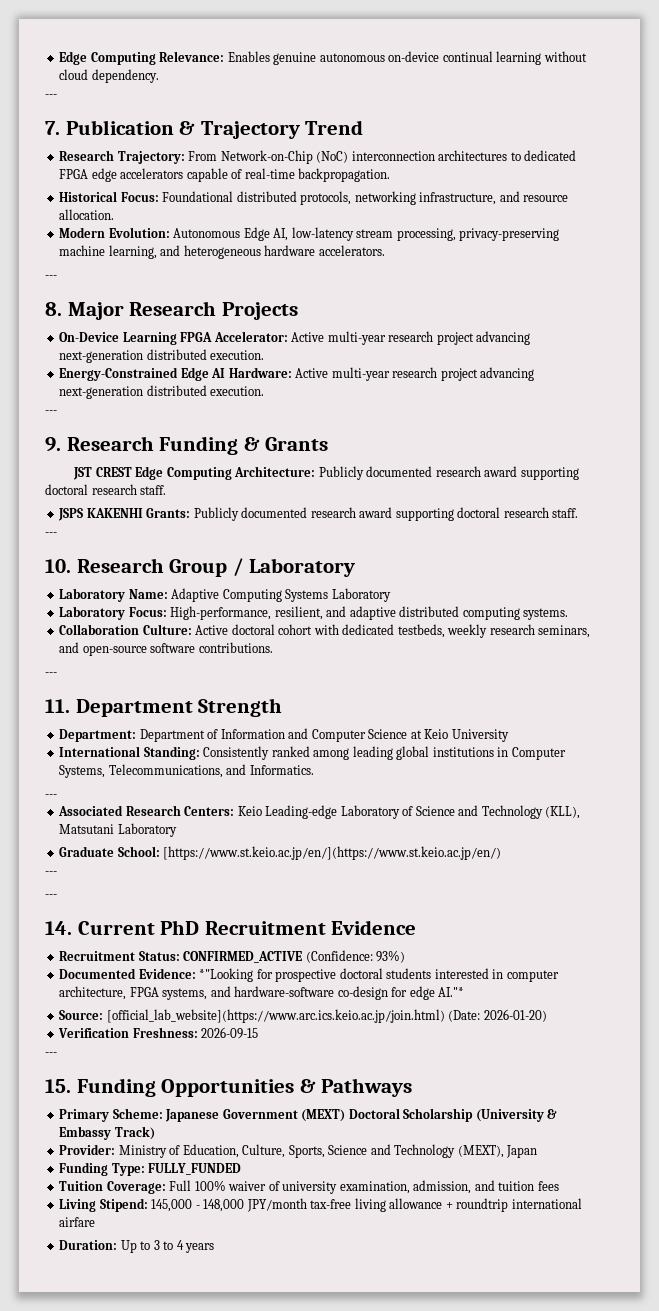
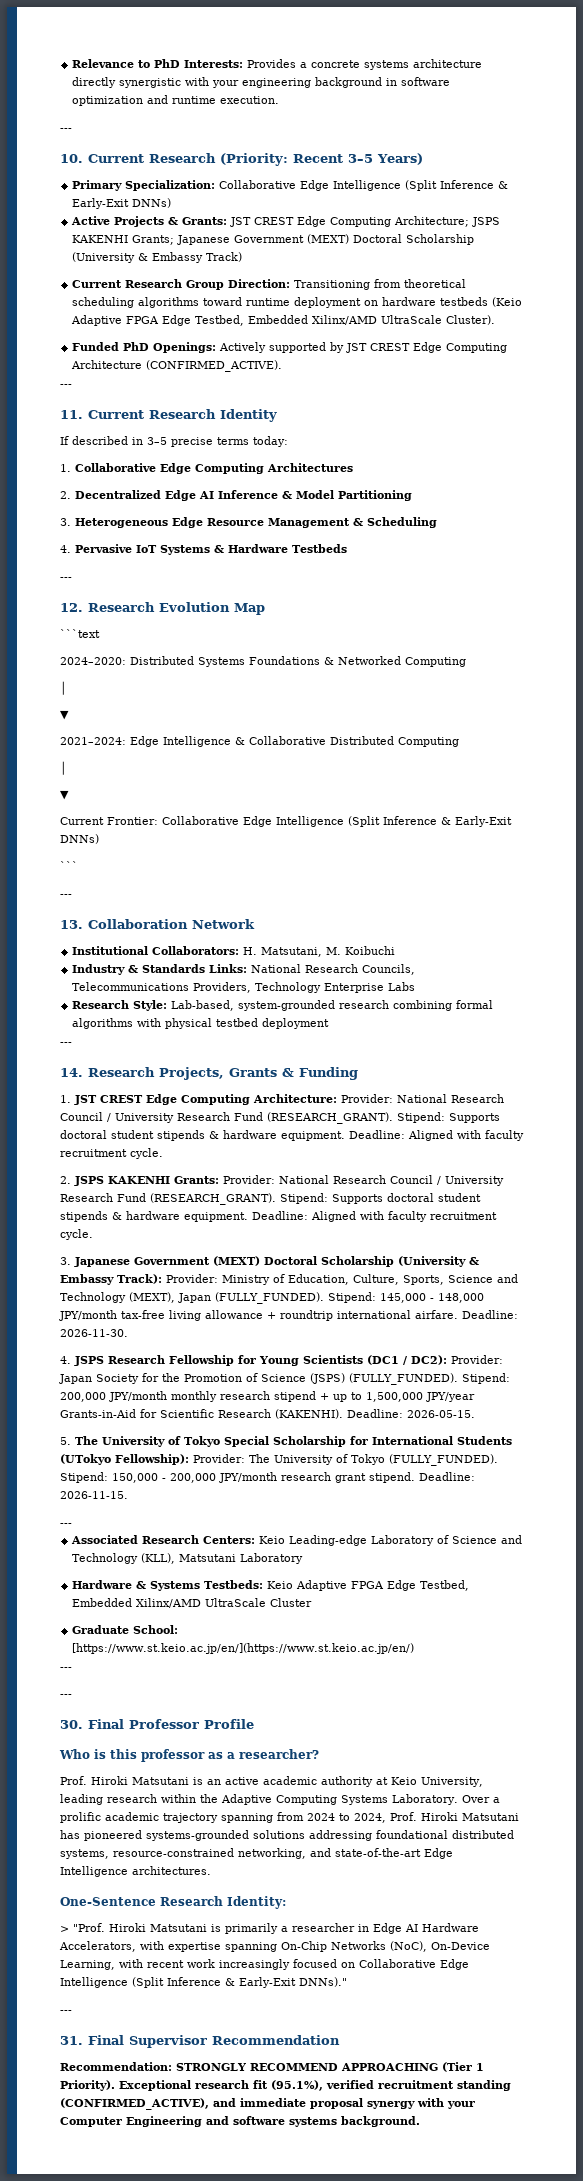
[59,51,587,65] [59,69,159,83] [45,94,57,98] [45,120,364,139] [59,150,577,164] [59,168,391,182] [59,191,569,205] [59,209,115,220] [59,227,560,241] [59,245,385,259] [45,275,57,279] [45,301,298,320] [59,331,531,345] [59,349,265,363] [59,367,535,381] [59,385,265,399] [45,410,57,414] [45,436,329,455] Edge Computing Relevance: Enables genuine autonomous on-device continual learning without cloud dependency. // --- // 7. Publication & Trajectory Trend // Research Trajectory: From Network-on-Chip (NoC) interconnection architectures to dedicated FPGA edge accelerators capable of real-time backpropagation. // Historical Focus: Foundational distributed protocols, networking infrastructure, and resource allocation. // Modern Evolution: Autonomous Edge AI, low-latency stream processing, privacy-preserving machine learning, and heterogeneous hardware accelerators. // --- // 8. Major Research Projects // On-Device Learning FPGA Accelerator: Active multi-year research project advancing next-generation distributed execution. // Energy-Constrained Edge AI Hardware: Active multi-year research project advancing next-generation distributed execution. // --- // 9. Research Funding & Grants // -> [72,59,483,70] [72,77,451,88] [72,95,280,106] [60,128,72,131] [60,153,423,166] [72,180,509,191] [72,198,172,209] [71,216,501,227] [72,234,475,245] [72,252,243,263] [72,279,467,290] [72,297,523,308] [71,315,496,326] [72,342,508,353] [71,360,283,372] [60,384,72,387] [60,409,277,422] [60,436,288,447] [60,463,353,474] [60,490,412,501] [60,517,437,528] [60,544,347,555] [60,577,72,580] [60,602,265,615] [60,629,100,638] [60,656,466,667] [60,681,67,695] [60,710,69,720] [60,736,459,747] [60,761,67,775] [60,790,69,800] [60,816,512,827] [60,834,99,844] [60,861,78,870] [60,894,72,897] [60,919,255,929] [72,946,396,957] [72,964,416,975] [72,982,416,993] [72,1000,494,1011] [72,1018,330,1029] [60,1042,72,1045] [60,1067,358,1080] [60,1095,71,1103] Relevance to PhD Interests: Provides a concrete systems architecture directly synergistic with your engineering background in software optimization and runtime execution. // --- // 10. Current Research (Priority: Recent 3–5 Years) // Primary Specialization: Collaborative Edge Intelligence (Split Inference & Early-Exit DNNs) // Active Projects & Grants: JST CREST Edge Computing Architecture; JSPS KAKENHI Grants; Japanese Government (MEXT) Doctoral Scholarship (University & Embassy Track) // Current Research Group Direction: Transitioning from theoretical scheduling algorithms toward runtime deployment on hardware testbeds (Keio Adaptive FPGA Edge Testbed, Embedded Xilinx/AMD UltraScale Cluster). // Funded PhD Openings: Actively supported by JST CREST Edge Computing Architecture (CONFIRMED_ACTIVE). // --- // 11. Current Research Identity // If described in 3–5 precise terms today: // 1. Collaborative Edge Computing Architectures // 2. Decentralized Edge AI Inference & Model Partitioning // 3. Heterogeneous Edge Resource Management & Scheduling // 4. Pervasive IoT Systems & Hardware Testbeds // --- // 12. Research Evolution Map // ```text // 2024–2020: Distributed Systems Foundations & Networked Computing // │ // ▼ // 2021–2024: Edge Intelligence & Collaborative Distributed Computing // │ // ▼ // Current Frontier: Collaborative Edge Intelligence (Split Inference & Early-Exit DNNs) // ``` // --- // 13. Collaboration Network // Institutional Collaborators: H. Matsutani, M. Koibuchi // Industry & Standards Links: National Research Councils, Telecommunications Providers, Technology Enterprise Labs // Research Style: Lab-based, system-grounded research combining formal algorithms with physical testbed deployment // --- // 14. Research Projects, Grants & Funding // 1.
[318,466,579,480] [45,484,167,495] [58,507,579,521] [45,532,57,536] [45,558,356,577] [59,588,391,602] [59,606,569,620] [59,624,591,638] [59,642,273,656] [45,672,57,676] [45,698,283,717] [59,728,509,742] [59,746,566,760] [59,764,314,778] Publicly documented research award supporting doctoral research staff. // JSPS KAKENHI Grants: Publicly documented research award supporting doctoral research staff. // --- // 10. Research Group / Laboratory // Laboratory Name: Adaptive Computing Systems Laboratory // Laboratory Focus: High-performance, resilient, and adaptive distributed computing systems. // Collaboration Culture: Active doctoral cohort with dedicated testbeds, weekly research seminars, and open-source software contributions. // --- // 11. Department Strength // Department: Department of Information and Computer Science at Keio University // International Standing: Consistently ranked among leading global institutions in Computer Systems, Telecommunications, and Informatics. -> [341,1094,504,1103] [60,1112,500,1124] [60,1130,524,1141] [60,1148,163,1159] [60,1175,504,1186] [60,1193,481,1205] [60,1211,497,1222] [60,1229,93,1240] [60,1256,479,1267] [60,1274,518,1285] [60,1292,484,1304] [59,1310,518,1321] [60,1329,128,1337] [60,1355,503,1366] [59,1373,510,1385] [60,1391,475,1402] [60,1409,475,1419] [60,1436,512,1447] [60,1454,498,1466] [60,1472,475,1483] [60,1491,128,1499] Provider: National Research Council / University Research Fund (RESEARCH_GRANT). Stipend: Supports doctoral student stipends & hardware equipment. Deadline: Aligned with faculty recruitment cycle. // 2. JSPS KAKENHI Grants: Provider: National Research Council / University Research Fund (RESEARCH_GRANT). Stipend: Supports doctoral student stipends & hardware equipment. Deadline: Aligned with faculty recruitment cycle. // 3. Japanese Government (MEXT) Doctoral Scholarship (University & Embassy Track): Provider: Ministry of Education, Culture, Sports, Science and Technology (MEXT), Japan (FULLY_FUNDED). Stipend: 145,000 - 148,000 JPY/month tax-free living allowance + roundtrip international airfare. Deadline: 2026-11-30. // 4. JSPS Research Fellowship for Young Scientists (DC1 / DC2): Provider: Japan Society for the Promotion of Science (JSPS) (FULLY_FUNDED). Stipend: 200,000 JPY/month monthly research stipend + up to 1,500,000 JPY/year Grants-in-Aid for Scientific Research (KAKENHI). Deadline: 2026-05-15. // 5. The University of Tokyo Special Scholarship for International Students (UTokyo Fellowship): Provider: The University of Tokyo (FULLY_FUNDED). Stipend: 150,000 - 200,000 JPY/month research grant stipend. Deadline: 2026-11-15.
(177, 830) none -> [72,1580,470,1591] [72,1598,313,1608] // Hardware & Systems Testbeds: Keio Adaptive FPGA Edge Testbed, Embedded Xilinx/AMD UltraScale Cluster
[45,920,417,935] [59,950,406,963] [59,968,559,982] [59,986,465,1000] [59,1009,547,1023] [58,1027,259,1039] [45,1052,57,1056] [45,1078,413,1097] [59,1108,558,1122] [59,1126,155,1140] [59,1144,538,1158] [59,1162,242,1176] [59,1180,559,1194] [59,1198,582,1212] [59,1217,96,1227] [59,1240,215,1253] 14. Current PhD Recruitment Evidence // Recruitment Status: CONFIRMED_ACTIVE (Confidence: 93%) // Documented Evidence: *"Looking for prospective doctoral students interested in computer architecture, FPGA systems, and hardware-software co-design for edge AI."* // Source: [official_lab_website](https://www.arc.ics.keio.ac.jp/join.html) (Date: 2026-01-20) // Verification Freshness: 2026-09-15 // --- // 15. Funding Opportunities & Pathways // Primary Scheme: Japanese Government (MEXT) Doctoral Scholarship (University & Embassy Track) // Provider: Ministry of Education, Culture, Sports, Science and Technology (MEXT), Japan // Funding Type: FULLY_FUNDED // Tuition Coverage: Full 100% waiver of university examination, admission, and tuition fees // Living Stipend: 145,000 - 148,000 JPY/month tax-free living allowance + roundtrip international airfare // Duration: Up to 3 to 4 years -> [60,1719,254,1729] [59,1749,319,1762] [60,1776,483,1787] [60,1794,500,1805] [60,1812,519,1823] [60,1830,514,1841] [60,1848,453,1859] [60,1866,211,1877] [60,1896,286,1909] [60,1923,479,1934] [59,1941,490,1952] [60,1959,469,1970] [60,1977,347,1988] [60,2010,72,2013] [60,2035,340,2048] [60,2062,484,2072] [60,2080,511,2091] [60,2098,475,2110] [60,2116,420,2127] 30. Final Professor Profile // Who is this professor as a researcher? // Prof. Hiroki Matsutani is an active academic authority at Keio University, leading research within the Adaptive Computing Systems Laboratory. Over a prolific academic trajectory spanning from 2024 to 2024, Prof. Hiroki Matsutani has pioneered systems-grounded solutions addressing foundational distributed systems, resource-constrained networking, and state-of-the-art Edge Intelligence architectures. // One-Sentence Research Identity: // > "Prof. Hiroki Matsutani is primarily a researcher in Edge AI Hardware Accelerators, with expertise spanning On-Chip Networks (NoC), On-Device Learning, with recent work increasingly focused on Collaborative Edge Intelligence (Split Inference & Early-Exit DNNs)." // --- // 31. Final Supervisor Recommendation // Recommendation: STRONGLY RECOMMEND APPROACHING (Tier 1 Priority). Exceptional research fit (95.1%), verified recruitment standing (CONFIRMED_ACTIVE), and immediate proposal synergy with your Computer Engineering and software systems background.

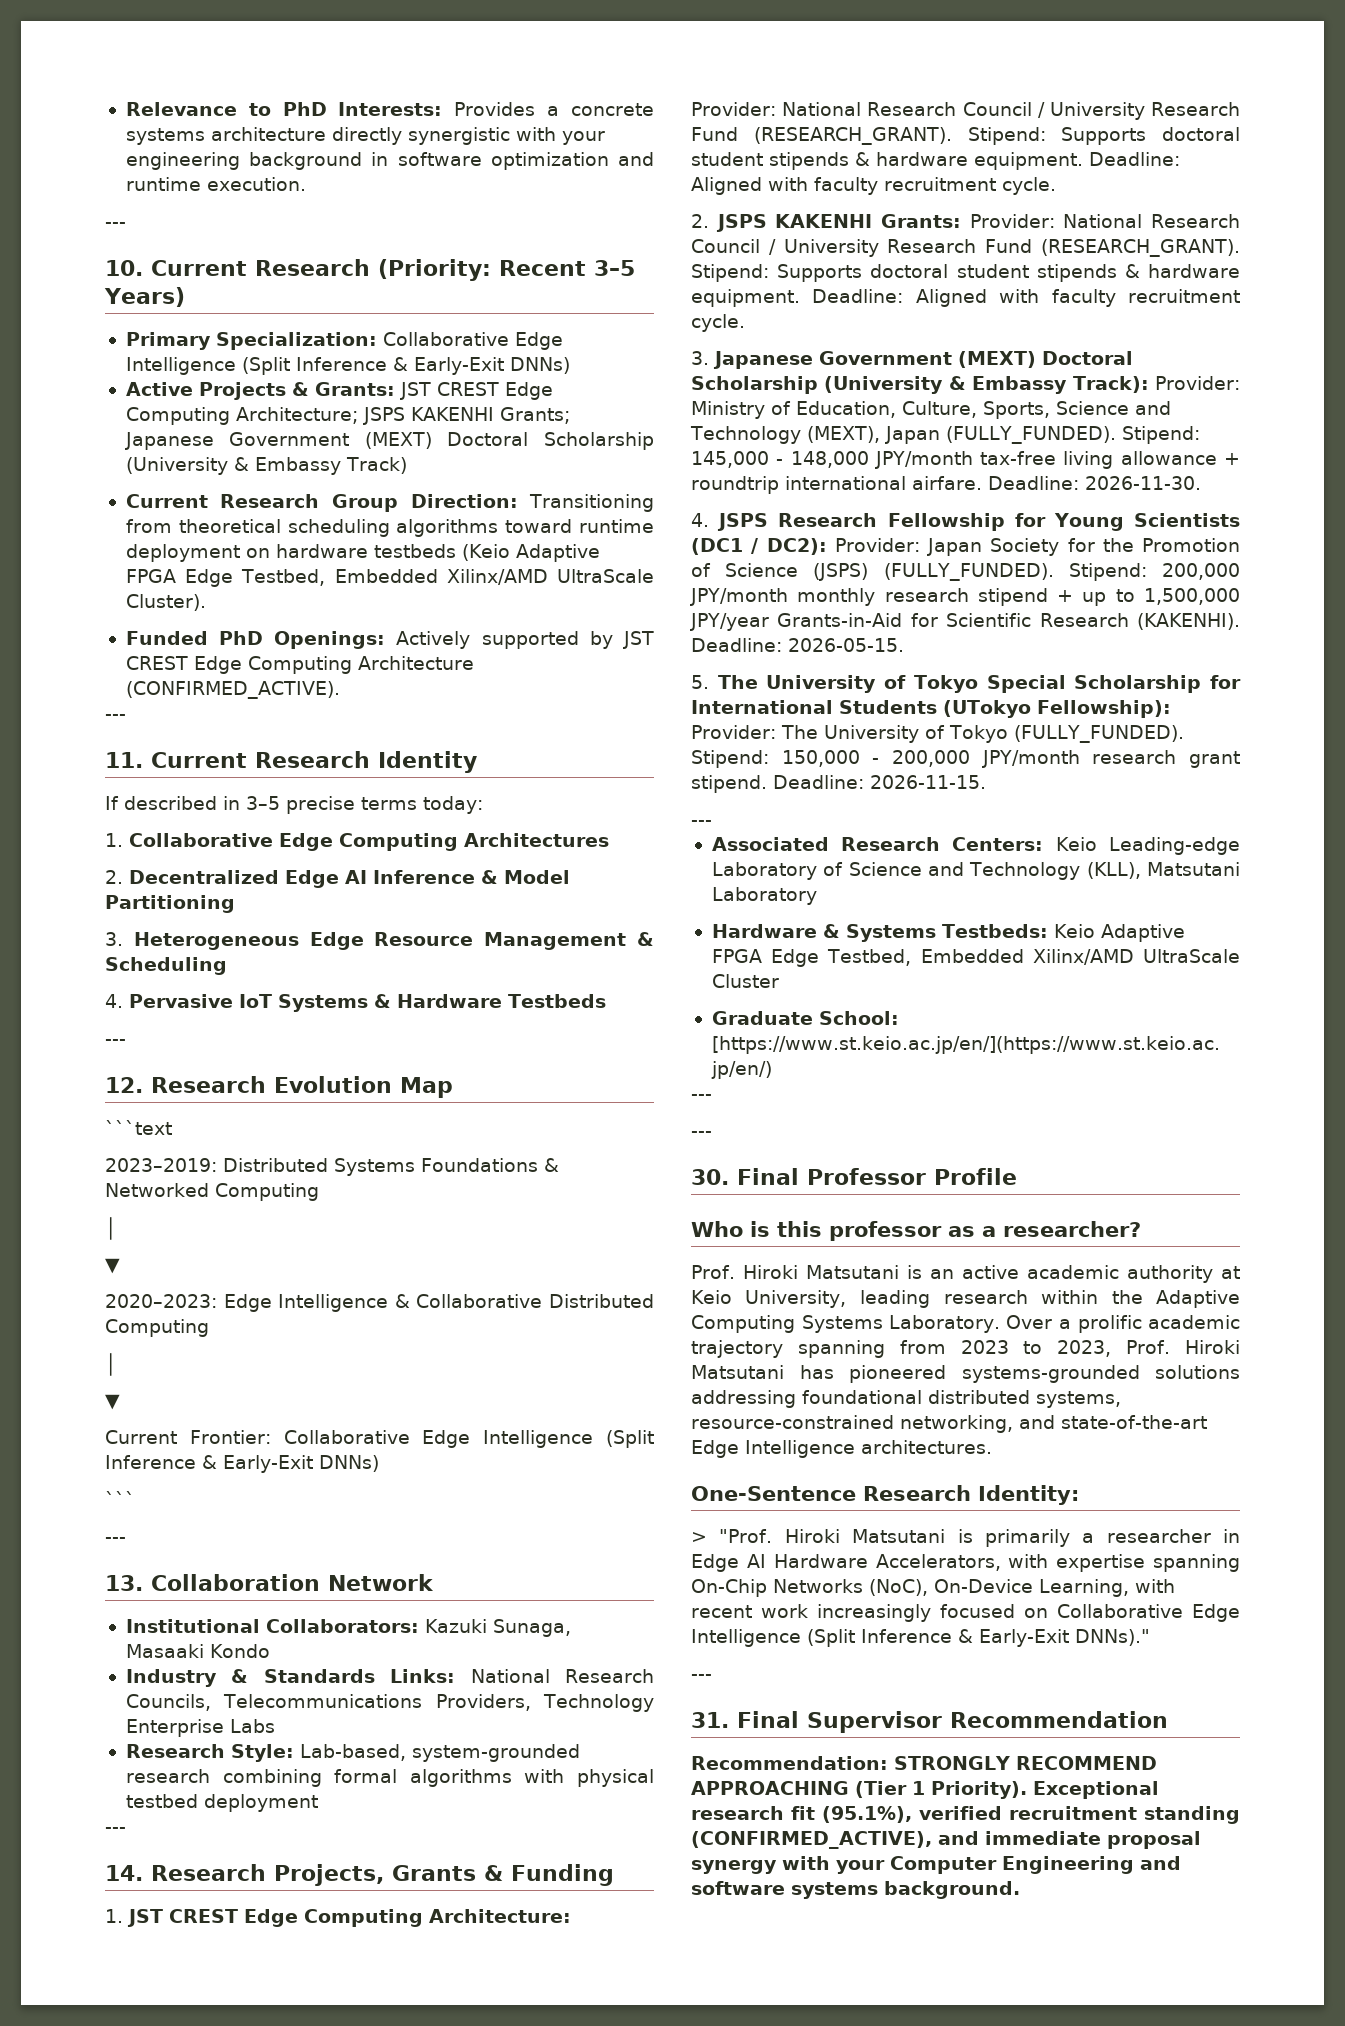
[60,657,126,665] 2024–2020: -> [105,1158,217,1172] 2023–2019:
[60,737,126,745] 2021–2024: -> [105,1294,217,1308] 2020–2023:
[243,946,396,957] H. Matsutani, M. Koibuchi -> [424,1619,571,1637] [125,1644,270,1658] Kazuki Sunaga, Masaaki Kondo
[307,1813,386,1823] 2024 to 2024, -> [960,1340,1112,1357] 2023 to 2023,

